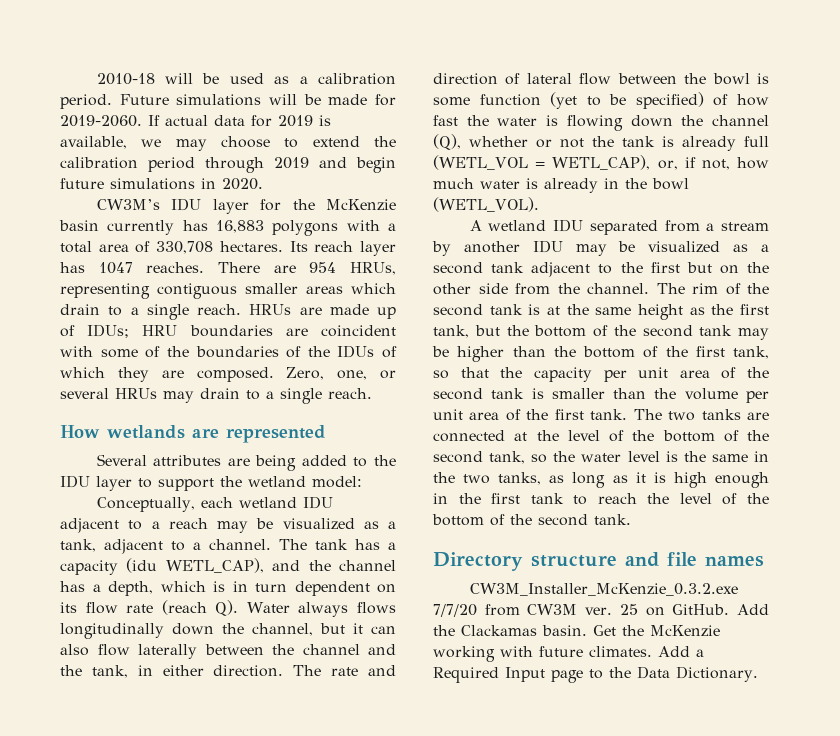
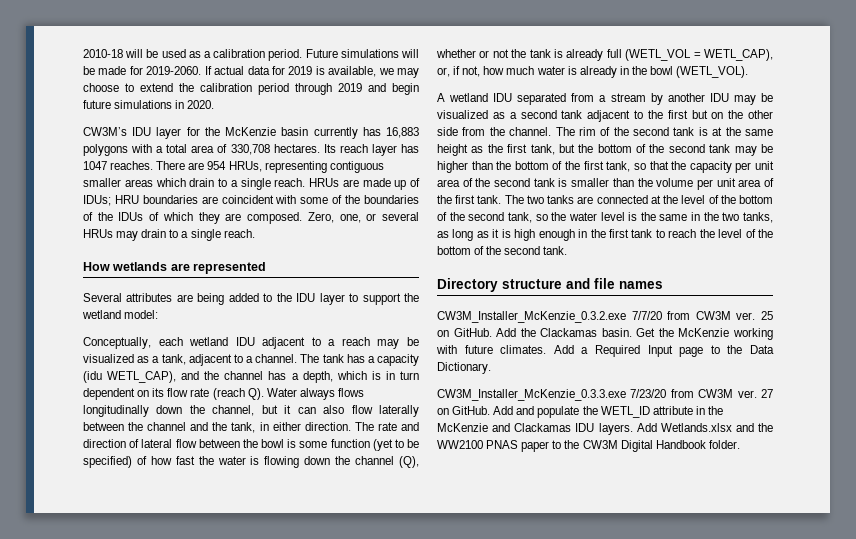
(758, 674) none -> [437,389,773,401] [437,406,723,418] [437,423,773,435] [437,440,740,452] // CW3M_Installer_McKenzie_0.3.3.exe 7/23/20 from CW3M ver. 27 on GitHub. Add and populate the WETL_ID attribute in the McKenzie and Clackamas IDU layers. Add Wetlands.xlsx and the WW2100 PNAS paper to the CW3M Digital Handbook folder.

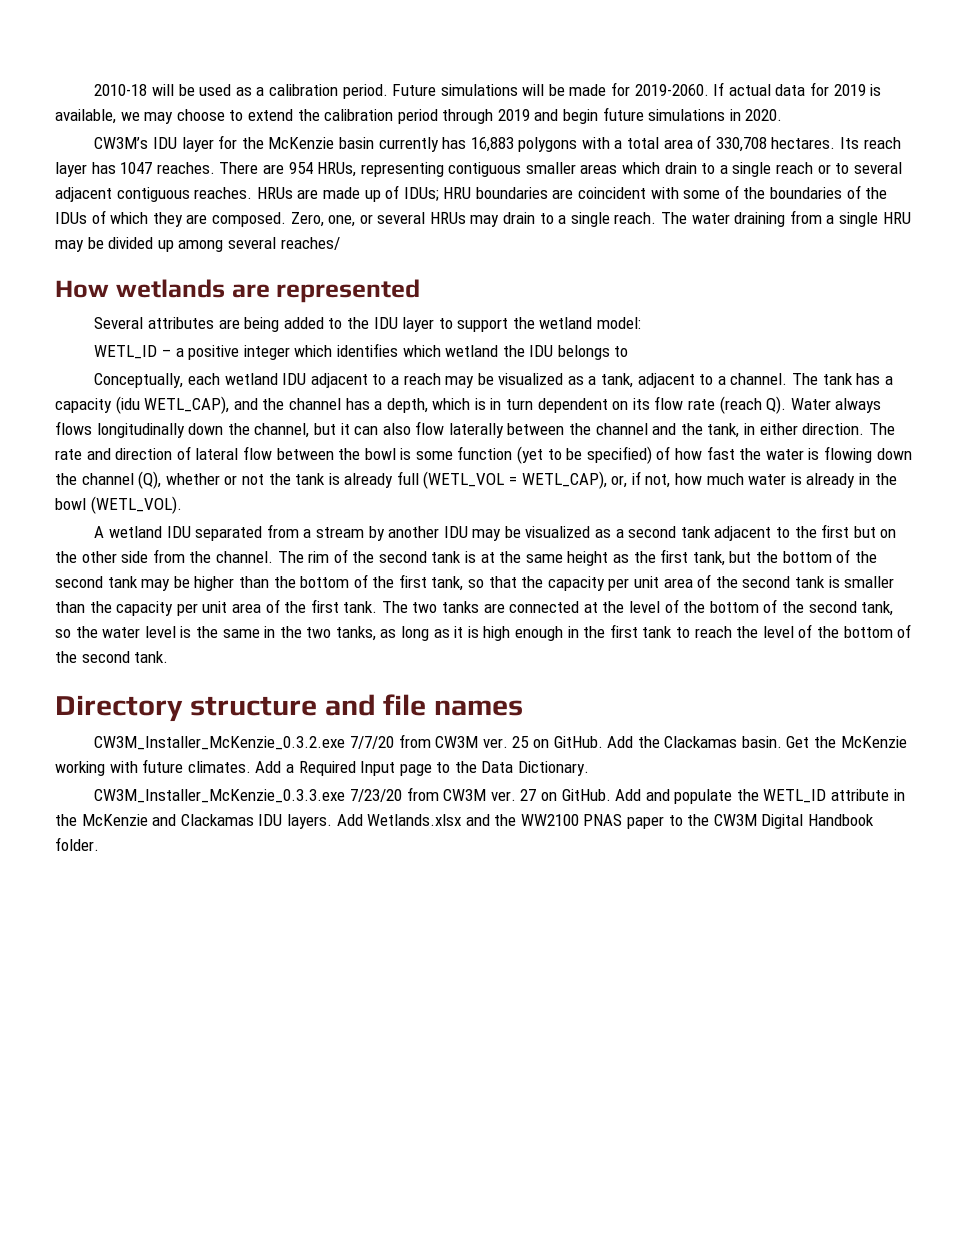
[274,178,306,187] reach. -> [776,162,902,174] [55,187,253,202] reach or to several adjacent contiguous reaches.
(255, 233) none -> [661,210,911,227] [55,237,340,252] The water draining from a single HRU may be divided up among several reaches/
(159, 314) none -> [94,343,629,360] // WETL_ID – a positive integer which identifies which wetland the IDU belongs to
[656,178,694,187] volume -> [116,601,174,616] capacity

